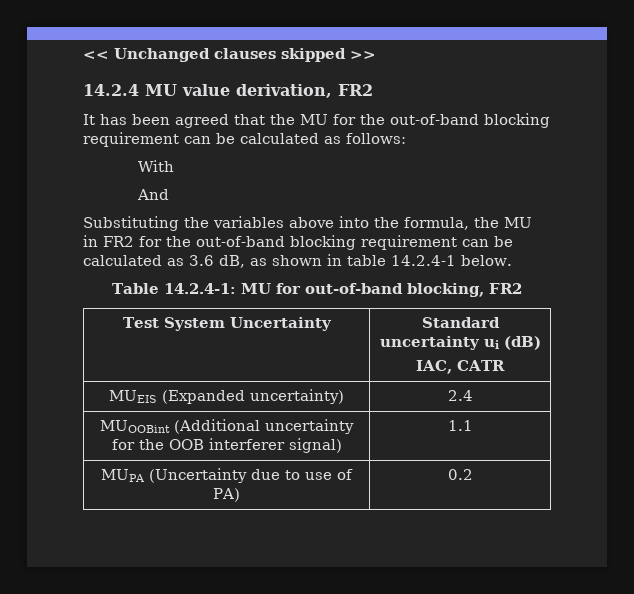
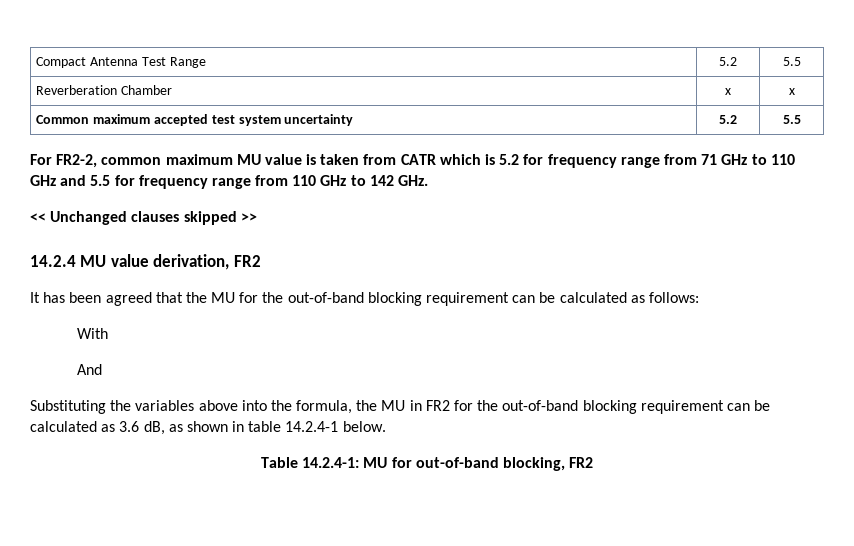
(83, 55) none -> [36,57,206,68] [719,57,737,66] [782,57,801,66] [36,85,173,95] [725,88,731,95] [788,88,795,95] [36,114,354,126] [719,115,737,124] [782,115,801,124] [30,154,795,168] [30,175,429,189] Compact Antenna Test Range | 5.2 | 5.5 // Reverberation Chamber | x | x // Common maximum accepted test system uncertainty | 5.2 | 5.5 // For FR2-2, common maximum MU value is taken from CATR which is 5.2 for frequency range from 71 GHz to 110 GHz and 5.5 for frequency range from 110 GHz to 142 GHz. //
[122,317,332,331] [421,317,500,328] [379,336,541,350] [416,360,505,374] [109,389,344,404] [447,390,473,401] [100,419,354,434] [111,438,342,453] [447,420,473,431] [101,468,353,483] [213,488,241,502] [447,469,473,480] // Test System Uncertainty | Standard uncertainty ui (dB) // IAC, CATR // MUEIS (Expanded uncertainty) | 2.4 // MUOOBint (Additional uncertainty for the OOB interferer signal) | 1.1 // MUPA (Uncertainty due to use of PA) | 0.2 -> (594, 462) none

